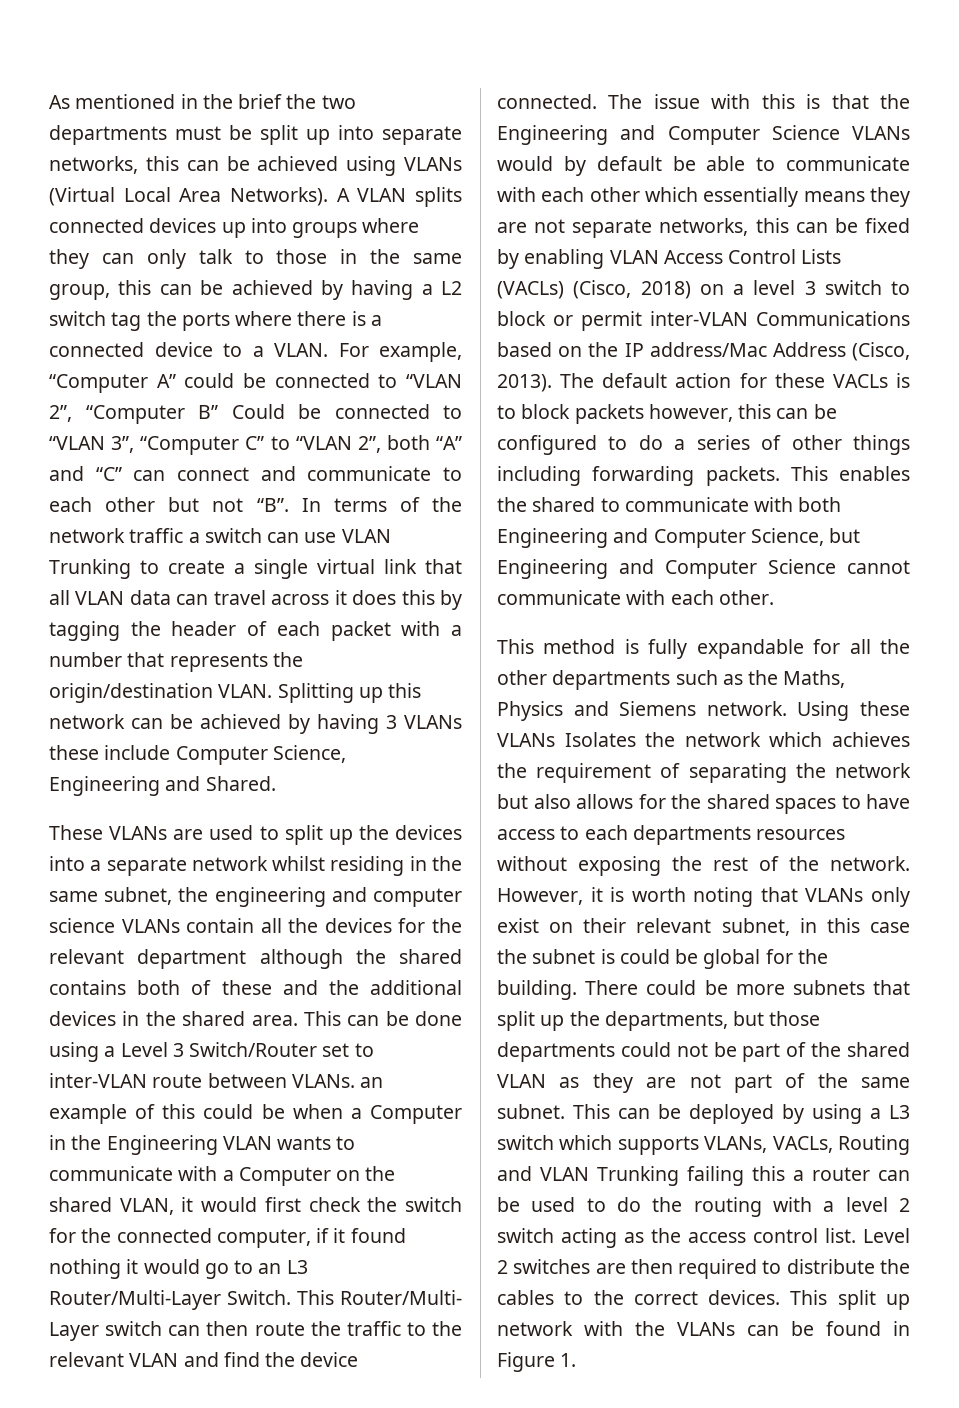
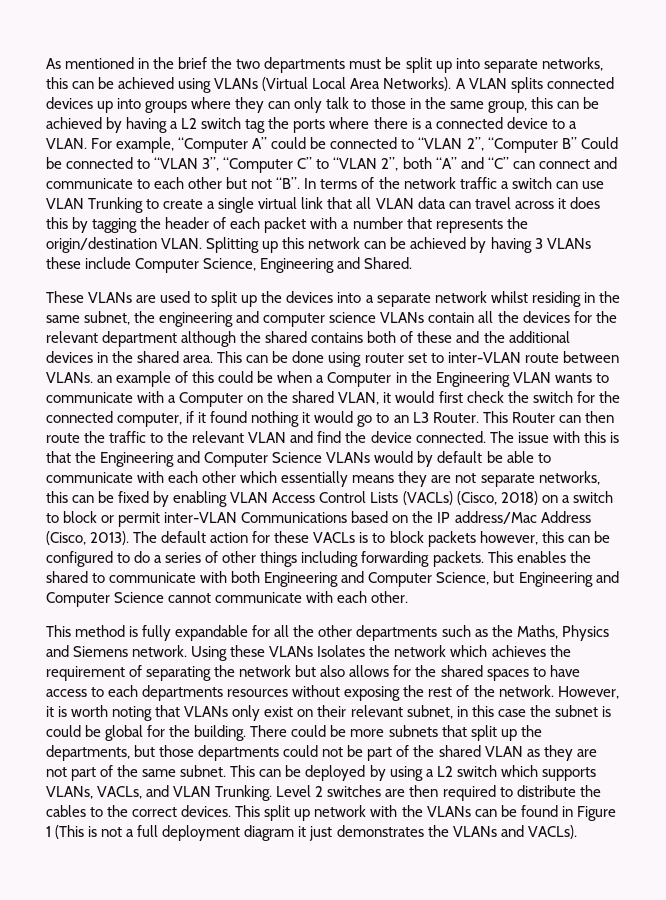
[104,1042,318,1057] a Level 3 Switch/Router -> [364,353,404,363] router
[49,1290,462,1310] [49,1321,163,1341] Router/Multi-Layer Switch. This Router/Multi- Layer switch -> [432,411,555,423] Router. This Router
[753,280,816,295] level 3 -> (570, 499) none
[889,1105,910,1119] L3 -> [436,766,453,777] L2
[838,1135,910,1155] Routing -> (143, 792) none
[597,1166,910,1186] [497,1197,910,1217] [497,1228,856,1248] Trunking failing this a router can be used to do the routing with a level 2 switch acting as the access control list. -> [215,785,273,801] Trunking.
[560,1353,577,1367] 1. -> [46,825,577,841] 1 (This is not a full deployment diagram it just demonstrates the VLANs and VACLs).

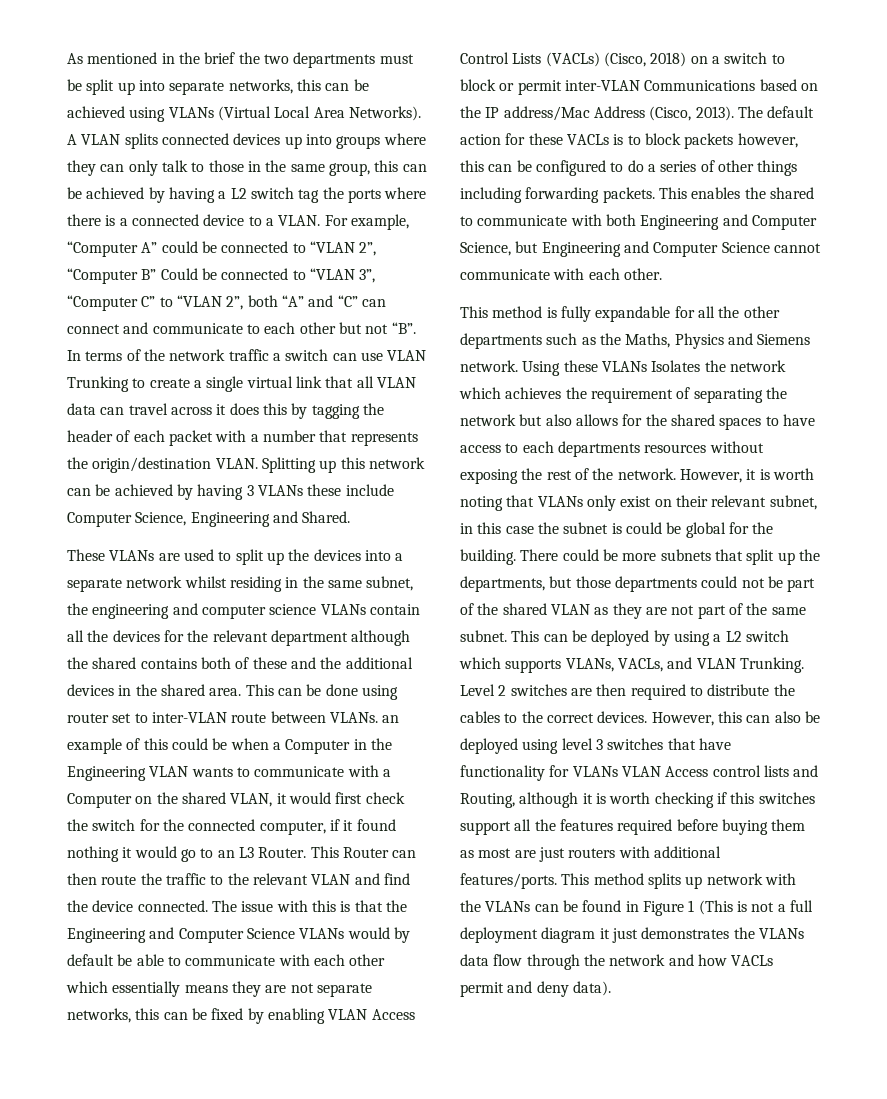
[235,805,291,821] This split -> [651,711,820,726] [460,738,731,754] [460,765,819,781] [460,792,815,808] [460,819,806,835] [460,846,721,862] [460,873,681,889] However, this can also be deployed using level 3 switches that have functionality for VLANs VLAN Access control lists and Routing, although it is worth checking if this switches support all the features required before buying them as most are just routers with additional features/ports. This method splits
[500,825,577,839] and VACLs). -> [460,954,774,970] [460,981,611,997] data flow through the network and how VACLs permit and deny data).

